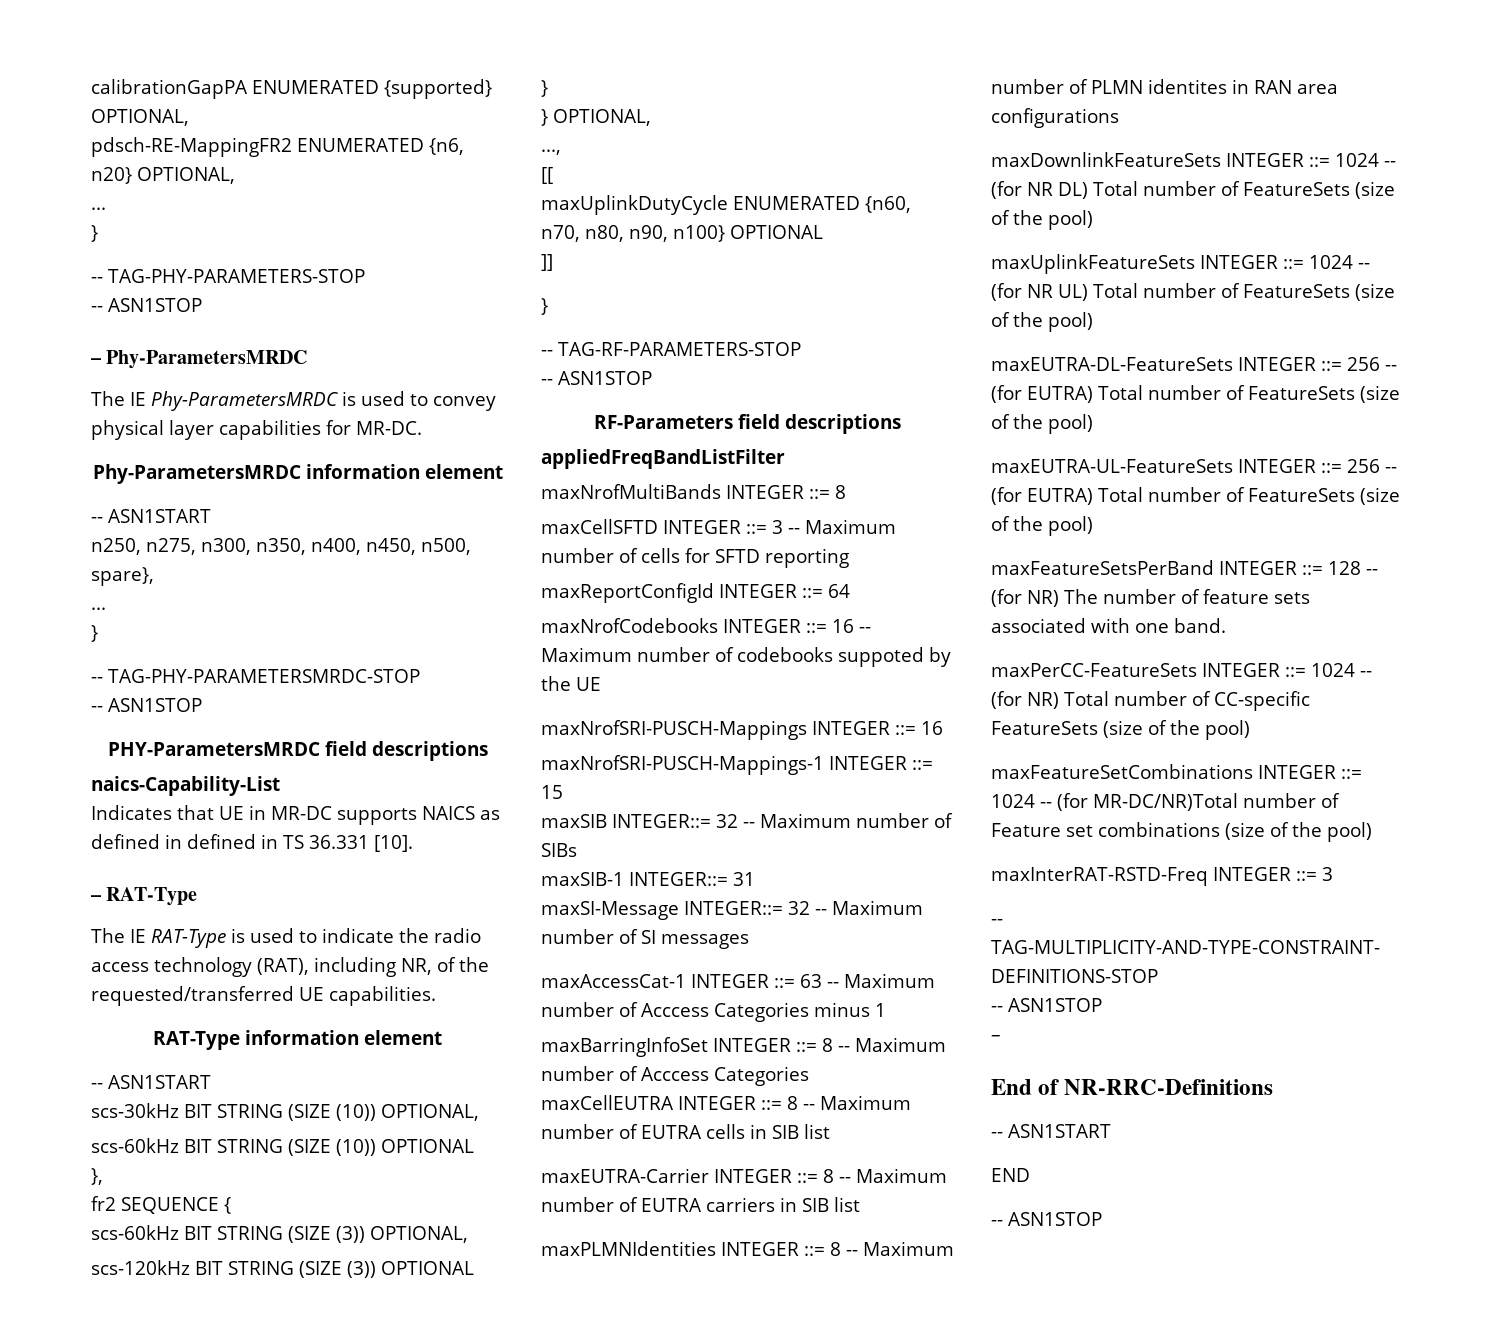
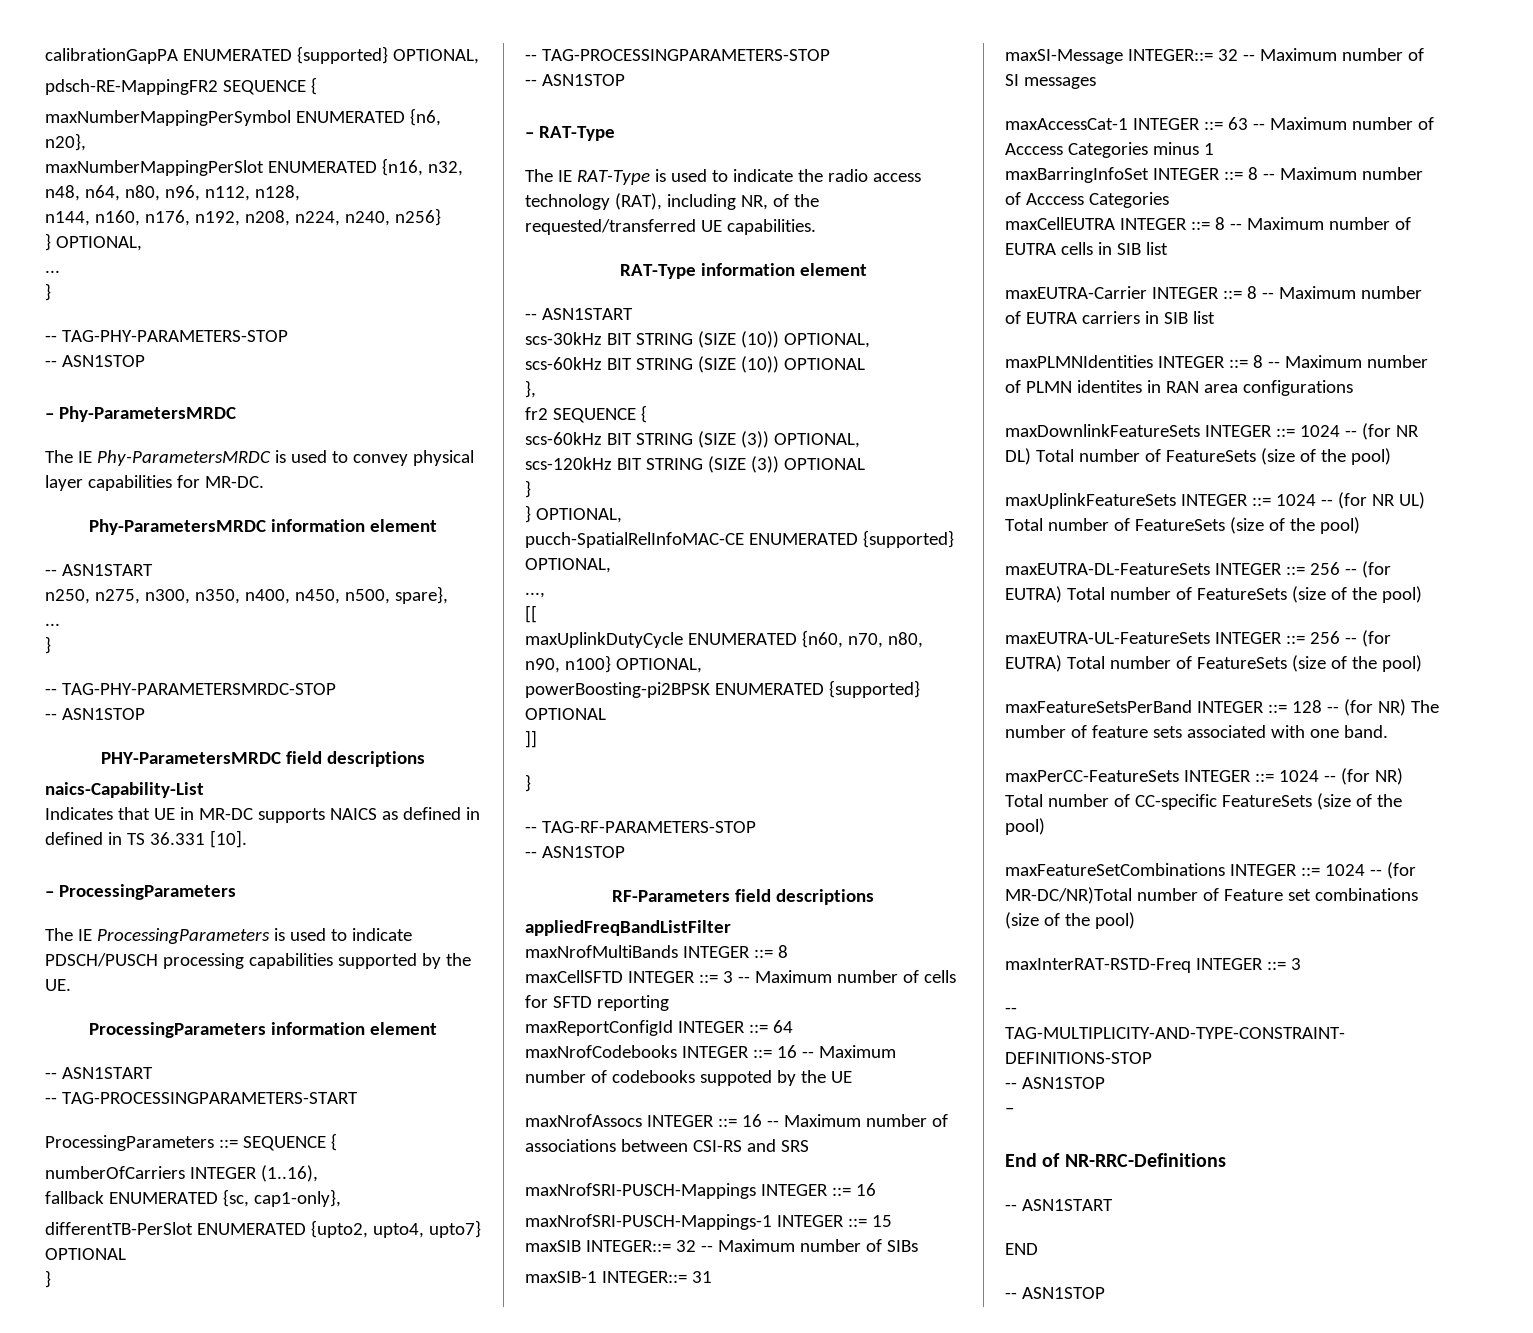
[297,138,464,155] [91,167,132,184] ENUMERATED {n6, n20} -> [222,77,317,95] [45,108,441,126] [45,133,86,151] [45,158,463,176] [45,185,300,201] [45,208,441,226] [45,233,51,251] SEQUENCE { // maxNumberMappingPerSymbol ENUMERATED {n6, n20}, // maxNumberMappingPerSlot ENUMERATED {n16, n32, n48, n64, n80, n96, n112, n128, // n144, n160, n176, n192, n208, n224, n240, n256} // }
(413, 843) none -> [45,884,236,900] [45,928,412,944] [45,953,471,969] [45,979,71,991] [89,1022,437,1038] [45,1067,153,1079] [45,1092,358,1104] [45,1133,337,1151] [45,1165,318,1182] [45,1189,341,1207] [45,1220,481,1238] [45,1248,126,1260] [45,1270,51,1288] [525,49,830,61] [525,74,625,86] // – ProcessingParameters // The IE ProcessingParameters is used to indicate PDSCH/PUSCH processing capabilities supported by the UE. // ProcessingParameters information element // -- ASN1START // -- TAG-PROCESSINGPARAMETERS-START // ProcessingParameters ::= SEQUENCE { // numberOfCarriers INTEGER (1..16), // fallback ENUMERATED {sc, cap1-only}, // differentTB-PerSlot ENUMERATED {upto2, upto4, upto7} OPTIONAL // } // -- TAG-PROCESSINGPARAMETERS-STOP // -- ASN1STOP
(651, 117) none -> [525,530,954,548] [525,558,611,573] // pucch-SpatialRelInfoMAC-CE ENUMERATED {supported} OPTIONAL,
(725, 233) none -> [615,658,702,673] [525,680,920,698] OPTIONAL, // powerBoosting-pi2BPSK ENUMERATED {supported}
(601, 684) none -> [525,1114,948,1127] [525,1139,809,1152] // maxNrofAssocs INTEGER ::= 16 -- Maximum number of associations between CSI-RS and SRS

